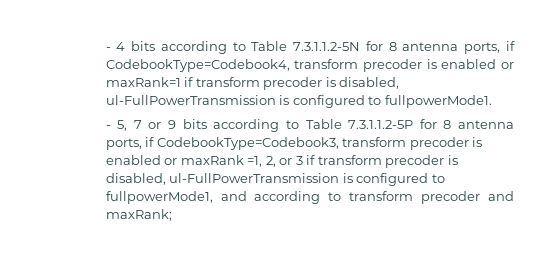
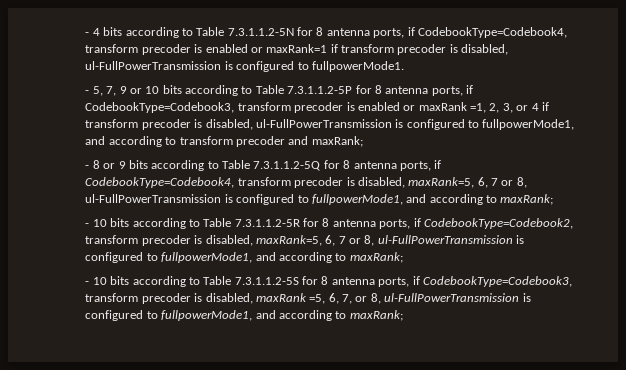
[133,120,177,129] 7 or 9 -> [106,86,160,96] 7, 9 or 10
[279,156,303,165] or 3 -> [502,103,539,113] 3, or 4
(172, 215) none -> [85,160,442,171] [85,177,527,188] [85,194,554,205] [85,218,573,229] [85,235,525,246] [85,252,403,263] [85,276,572,287] [85,293,531,304] [85,310,403,321] // - 8 or 9 bits according to Table 7.3.1.1.2-5Q for 8 antenna ports, if CodebookType=Codebook4, transform precoder is disabled, maxRank=5, 6, 7 or 8, ul-FullPowerTransmission is configured to fullpowerMode1, and according to maxRank; // - 10 bits according to Table 7.3.1.1.2-5R for 8 antenna ports, if CodebookType=Codebook2, transform precoder is disabled, maxRank=5, 6, 7 or 8, ul-FullPowerTransmission is configured to fullpowerMode1, and according to maxRank; // - 10 bits according to Table 7.3.1.1.2-5S for 8 antenna ports, if CodebookType=Codebook3, transform precoder is disabled, maxRank =5, 6, 7, or 8, ul-FullPowerTransmission is configured to fullpowerMode1, and according to maxRank;

